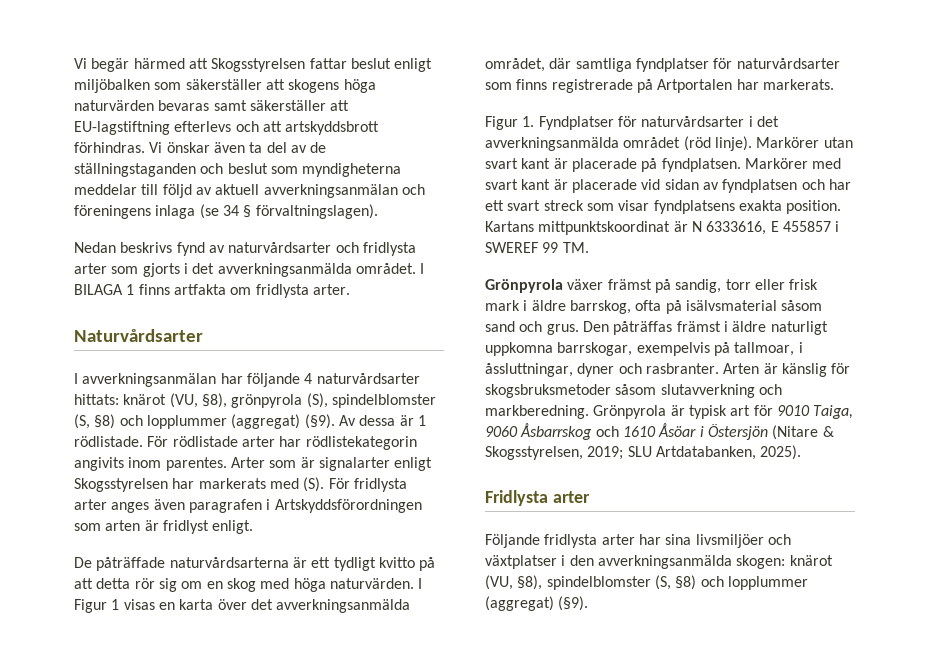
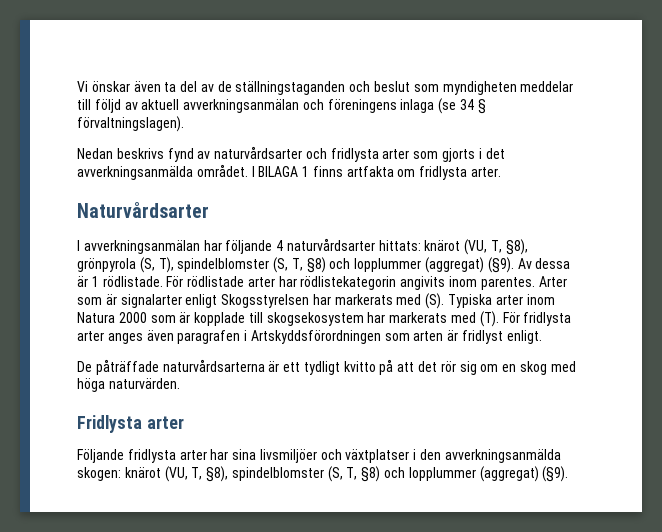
[74,58,433,72] [74,79,376,93] [74,100,350,111] [74,121,380,135] [74,142,163,153] Vi begär härmed att Skogsstyrelsen fattar beslut enligt miljöbalken som säkerställer att skogens höga naturvärden bevaras samt säkerställer att EU-lagstiftning efterlevs och att artskyddsbrott förhindras. Vi -> [77,81,88,92] Vi
[302,163,402,177] myndigheterna -> [442,81,517,95] myndigheten
(198, 400) none -> [491,240,503,253] T,
[306,393,436,408] [74,414,90,429] (S), spindelblomster (S, -> [139,257,303,273] (S, T), spindelblomster (S, T,
(325, 484) none -> [448,294,555,308] [77,311,499,327] Typiska arter inom Natura 2000 som är kopplade till skogsekosystem har markerats med (T).
[96,578,131,589] detta -> [418,361,438,372] det
[418,578,423,589] [74,599,411,613] [485,58,840,72] [485,79,834,93] [485,116,779,130] [485,136,853,151] [485,158,842,172] [485,179,851,193] [485,200,842,214] [485,221,840,235] [485,242,589,253] [485,279,819,293] [485,300,823,314] [485,321,828,335] [485,342,803,356] [485,363,851,377] [485,384,782,398] [485,405,854,419] [485,423,834,440] [485,445,802,460] I Figur 1 visas en karta över det avverkningsanmälda området, där samtliga fyndplatser för naturvårdsarter som finns registrerade på Artportalen har markerats. // Figur 1. Fyndplatser för naturvårdsarter i det avverkningsanmälda området (röd linje). Markörer utan svart kant är placerade på fyndplatsen. Markörer med svart kant är placerade vid sidan av fyndplatsen och har ett svart streck som visar fyndplatsens exakta position. Kartans mittpunktskoordinat är N 6333616, E 455857 i SWEREF 99 TM. // Grönpyrola växer främst på sandig, torr eller frisk mark i äldre barrskog, ofta på isälvsmaterial såsom sand och grus. Den påträffas främst i äldre naturligt uppkomna barrskogar, exempelvis på tallmoar, i åssluttningar, dyner och rasbranter. Arten är känslig för skogsbruksmetoder såsom slutavverkning och markberedning. Grönpyrola är typisk art för 9010 Taiga, 9060 Åsbarrskog och 1610 Åsöar i Östersjön (Nitare & Skogsstyrelsen, 2019; SLU Artdatabanken, 2025). -> (180, 383) none
(513, 582) none -> [191,467,203,480] T,
(671, 582) none -> [346,467,358,480] T,

